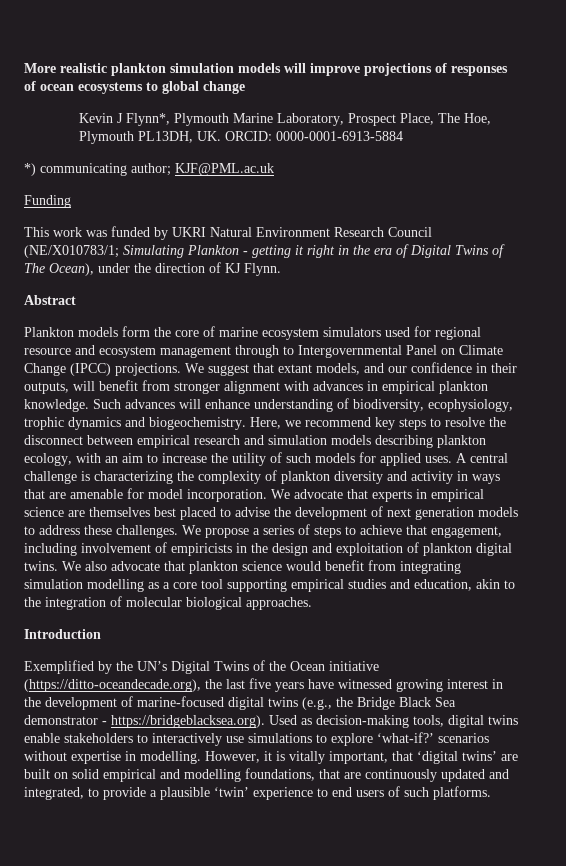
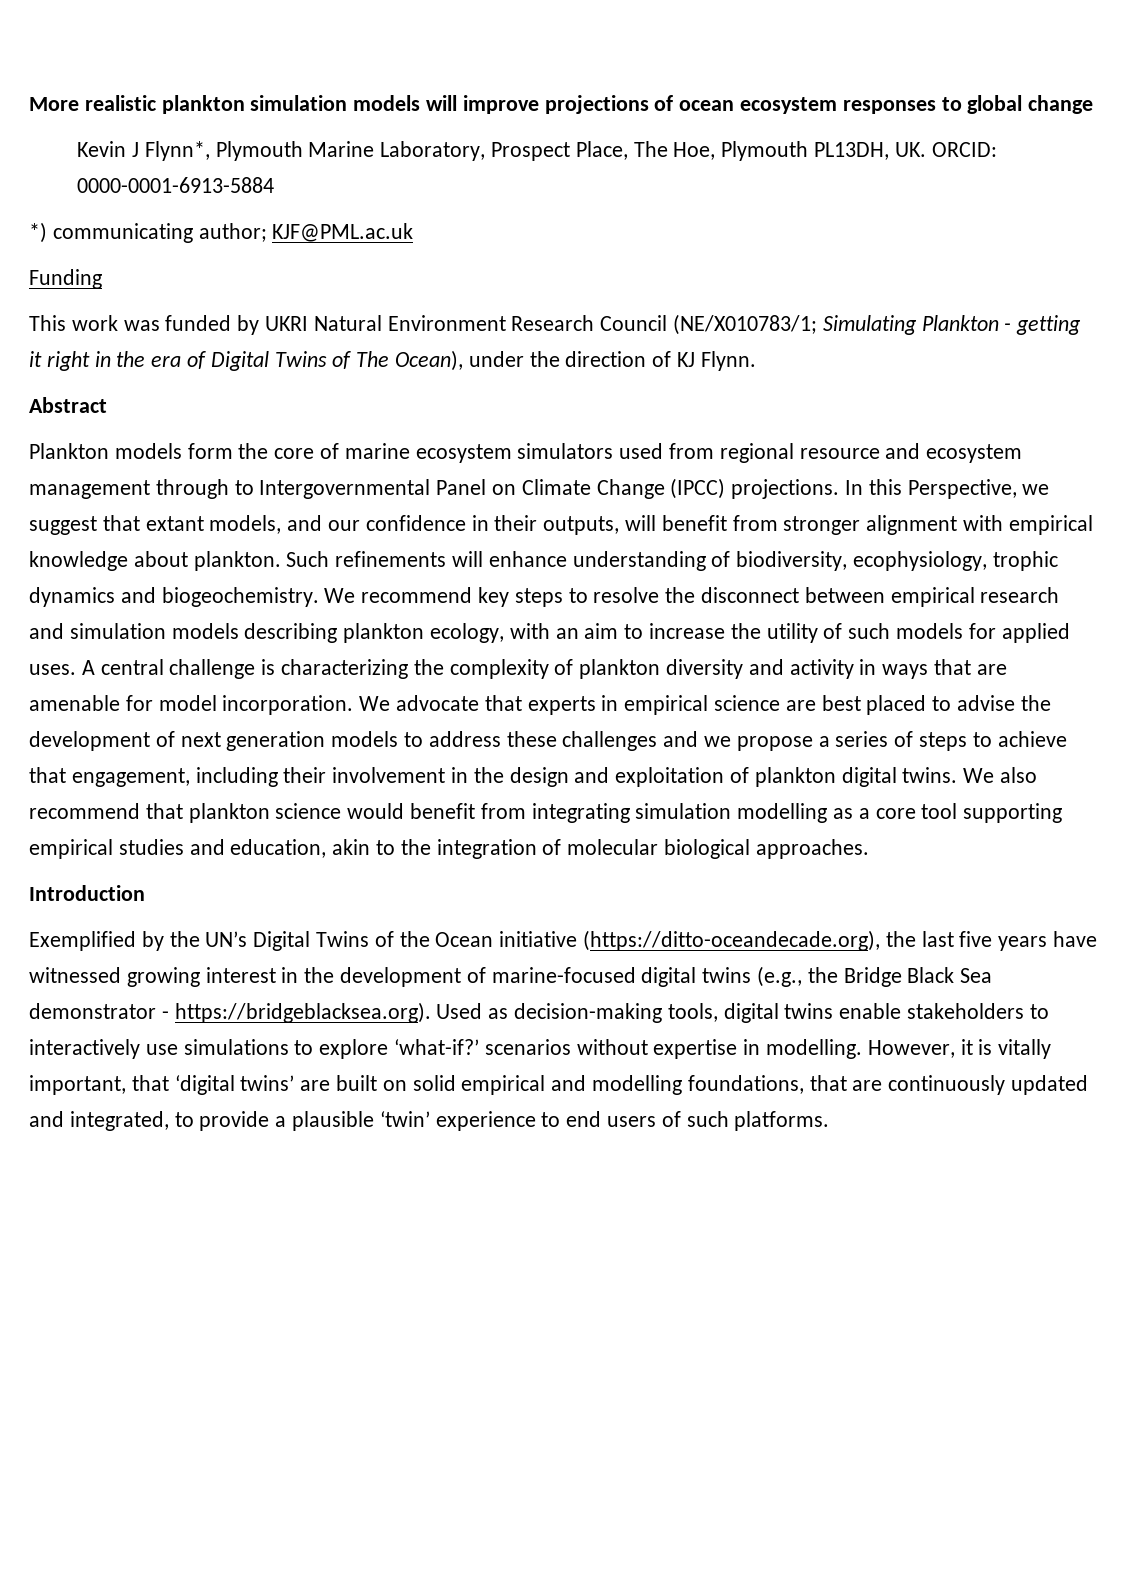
[451,66,508,76] [24,81,143,94] responses of ocean ecosystems -> [679,97,936,114] ocean ecosystem responses
[414,326,431,337] for -> [669,443,715,459] from
[185,363,204,373] We -> [845,479,1050,499] In this Perspective, we
[313,381,488,394] [24,399,175,412] advances in empirical plankton knowledge. Such advances -> [1008,515,1093,535] [29,551,447,571] empirical knowledge about plankton. Such refinements
[250,417,301,429] Here, we -> [324,588,356,603] We
[89,507,150,517] themselves -> (816, 705) none
[116,525,201,538] challenges. We -> [562,731,732,751] challenges and we
[81,542,232,556] involvement of empiricists -> [283,767,446,783] their involvement
[111,561,160,571] advocate -> [29,803,140,819] recommend

